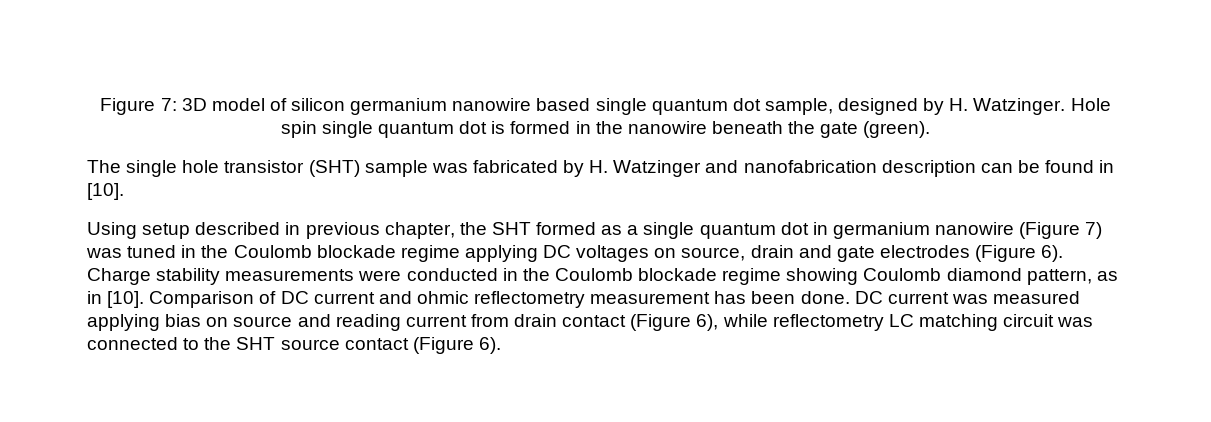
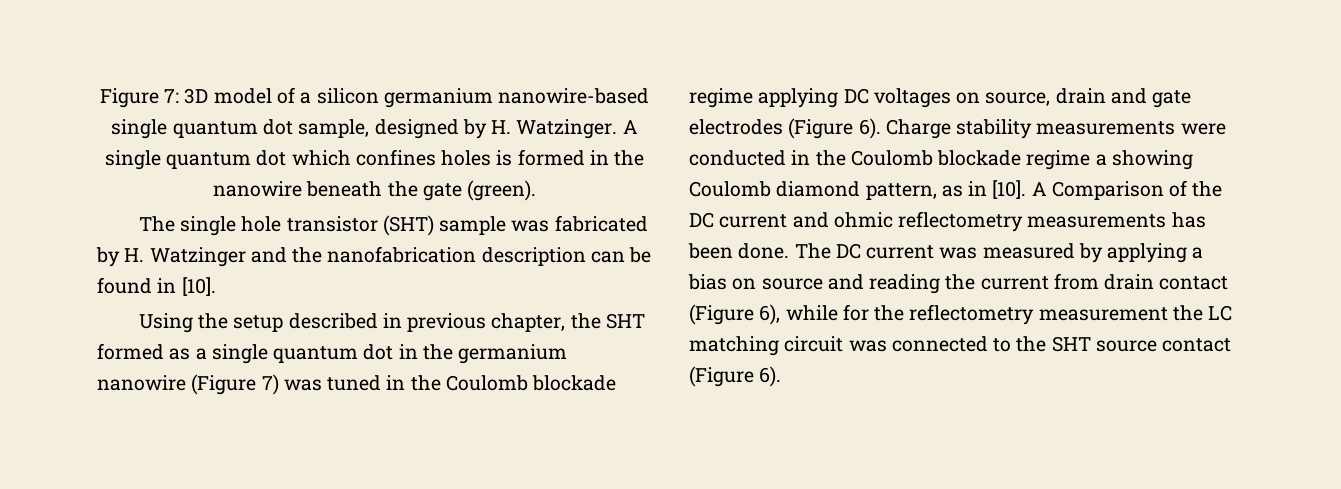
(287, 104) none -> [300,92,312,104] a
[452,98,591,111] nanowire based -> [498,88,650,104] nanowire-based
[1070,98,1111,111] [280,121,488,138] Hole spin single quantum dot -> [622,120,638,134] [104,149,492,170] A single quantum dot which confines holes
(739, 166) none -> [292,247,323,263] the
(137, 230) none -> [197,313,228,329] the
(828, 228) none -> [422,344,453,360] the
(782, 276) none -> [1095,154,1107,166] a
(145, 299) none -> [1031,182,1047,196] A
(277, 297) none -> [1192,181,1223,197] the
[590,292,711,304] measurement -> [1027,214,1167,228] measurements
(850, 297) none -> [794,243,831,259] The
[87,314,160,331] applying -> [1078,243,1204,263] by applying a
(401, 322) none -> [945,274,976,290] the
[772,314,884,331] reflectometry -> [842,304,1203,325] for the reflectometry measurement the

